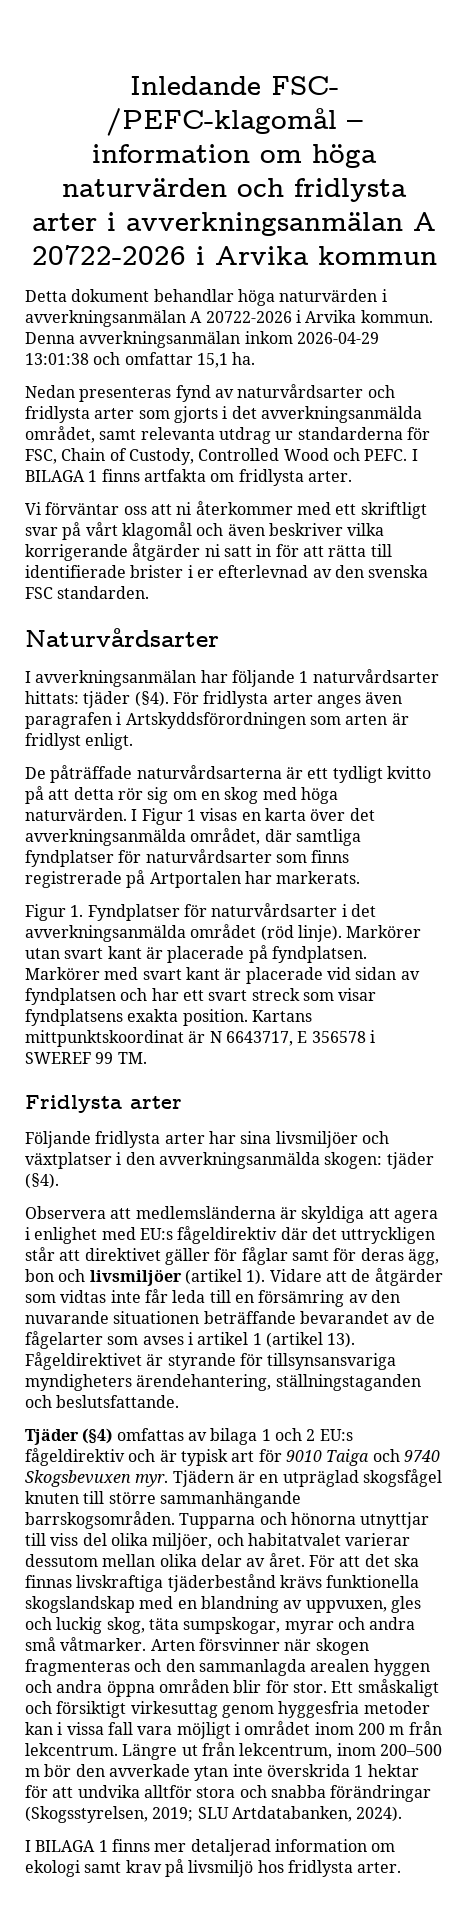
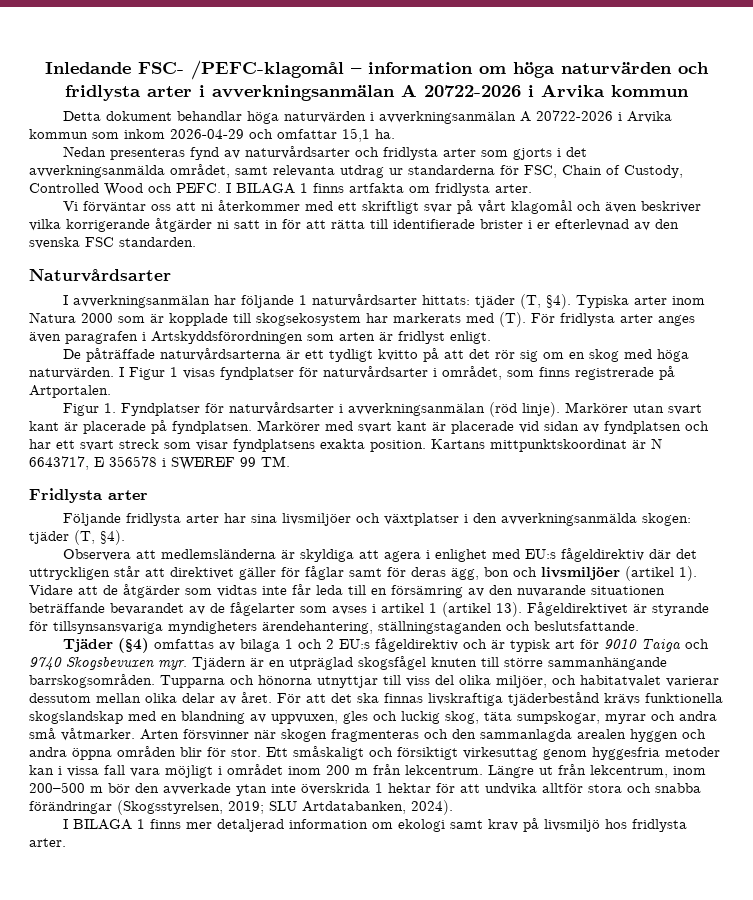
[360,310,433,323] [25,331,241,348] kommun. Denna avverkningsanmälan -> [29,129,119,139] kommun som
[25,353,89,365] 13:01:38 -> (244, 134) none
[134,691,169,707] (§4). -> [519,294,705,309] [29,312,526,327] (T, §4). Typiska arter inom Natura 2000 som är kopplade till skogsekosystem har markerats med (T).
[73,787,114,800] detta -> [468,349,490,359] det
[241,808,375,821] [25,828,361,846] en karta över det avverkningsanmälda området, där samtliga -> (215, 373) none
(272, 856) none -> [433,366,502,380] i området,
[149,871,361,888] Artportalen har markerats. -> [29,385,111,398] Artportalen.
[350,904,376,917] [25,924,257,942] det avverkningsanmälda området -> [347,403,485,416] avverkningsanmälan
[25,1173,59,1189] (§4). -> [74,530,125,545] (T, §4).

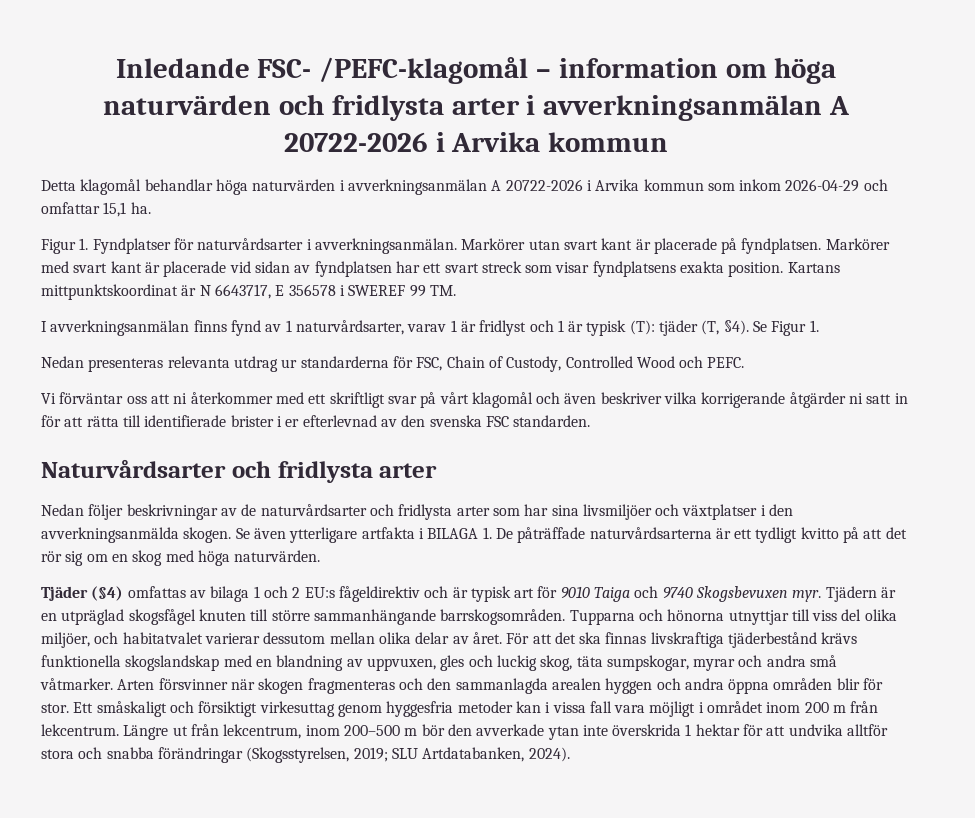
[105,111,172,121] dokument -> [80,179,142,195] klagomål
[62,146,587,160] [29,164,268,178] Nedan presenteras fynd av naturvårdsarter och fridlysta arter som gjorts i det avverkningsanmälda området, samt -> [41,238,890,254] [41,261,840,277] [41,284,456,300] [41,320,819,336] [41,356,164,372] Figur 1. Fyndplatser för naturvårdsarter i avverkningsanmälan. Markörer utan svart kant är placerade på fyndplatsen. Markörer med svart kant är placerade vid sidan av fyndplatsen har ett svart streck som visar fyndplatsens exakta position. Kartans mittpunktskoordinat är N 6643717, E 356578 i SWEREF 99 TM. // I avverkningsanmälan finns fynd av 1 naturvårdsarter, varav 1 är fridlyst och 1 är typisk (T): tjäder (T, §4). Se Figur 1. // Nedan presenteras
[226,183,532,196] I BILAGA 1 finns artfakta om fridlysta arter. -> (745, 362) none
[62,294,705,309] [29,312,695,327] [29,331,491,344] // I avverkningsanmälan har följande 1 naturvårdsarter hittats: tjäder (T, §4). Typiska arter inom Natura 2000 som är kopplade till skogsekosystem har markerats med (T). För fridlysta arter anges även paragrafen i Artskyddsförordningen som arten är fridlyst enligt. // -> [231,461,438,483] [41,504,794,520] [41,527,492,543] och fridlysta arter // Nedan följer beskrivningar av de naturvårdsarter och fridlysta arter som har sina livsmiljöer och växtplatser i den avverkningsanmälda skogen. Se även ytterligare artfakta i BILAGA 1.
[119,366,675,380] [29,385,111,398] [62,402,702,417] [29,420,709,434] [29,438,662,452] [29,456,290,470] [29,488,148,503] [62,513,691,526] [29,530,125,545] [62,548,697,562] [29,566,697,581] [29,584,665,598] [29,602,709,617] [29,621,639,634] I Figur 1 visas fyndplatser för naturvårdsarter i området, som finns registrerade på Artportalen. // Figur 1. Fyndplatser för naturvårdsarter i avverkningsanmälan (röd linje). Markörer utan svart kant är placerade på fyndplatsen. Markörer med svart kant är placerade vid sidan av fyndplatsen och har ett svart streck som visar fyndplatsens exakta position. Kartans mittpunktskoordinat är N 6643717, E 356578 i SWEREF 99 TM. // Fridlysta arter // Följande fridlysta arter har sina livsmiljöer och växtplatser i den avverkningsanmälda skogen: tjäder (T, §4). // Observera att medlemsländerna är skyldiga att agera i enlighet med EU:s fågeldirektiv där det uttryckligen står att direktivet gäller för fåglar samt för deras ägg, bon och livsmiljöer (artikel 1). Vidare att de åtgärder som vidtas inte får leda till en försämring av den nuvarande situationen beträffande bevarandet av de fågelarter som avses i artikel 1 (artikel 13). Fågeldirektivet är styrande för tillsynsansvariga myndigheters ärendehantering, ställningstaganden och beslutsfattande. -> (321, 556) none
[62,818,687,832] [29,838,66,847] // I BILAGA 1 finns mer detaljerad information om ekologi samt krav på livsmiljö hos fridlysta arter. -> (570, 754) none

